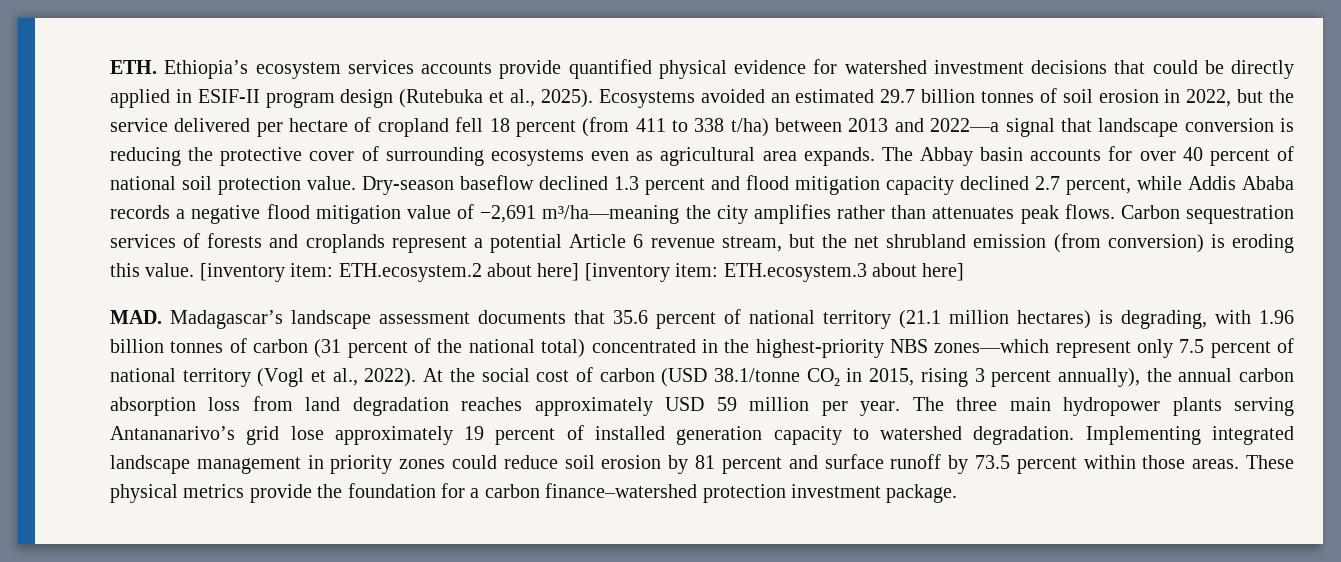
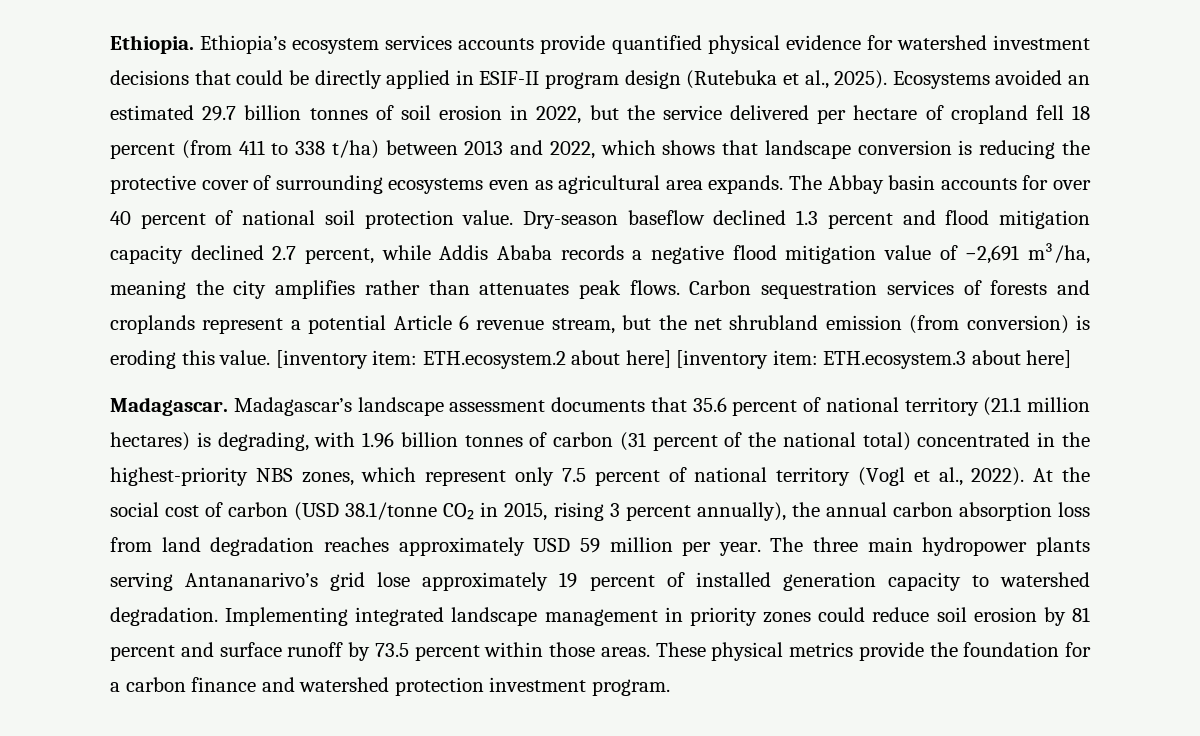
[110,60,157,74] ETH. -> [110,35,194,54] Ethiopia.
[930,118,1055,137] 2022—a signal -> [549,140,716,159] 2022, which shows
[542,205,680,224] m³/ha—meaning -> [1027,243,1090,264] [110,280,186,299] m³/ha, meaning
[110,310,162,324] MAD. -> [110,397,228,416] Madagascar.
[934,339,1050,353] zones—which -> [301,467,417,486] zones, which
[545,483,698,498] finance–watershed -> [191,677,390,692] finance and watershed
[886,484,958,503] package. -> [591,679,670,696] program.

